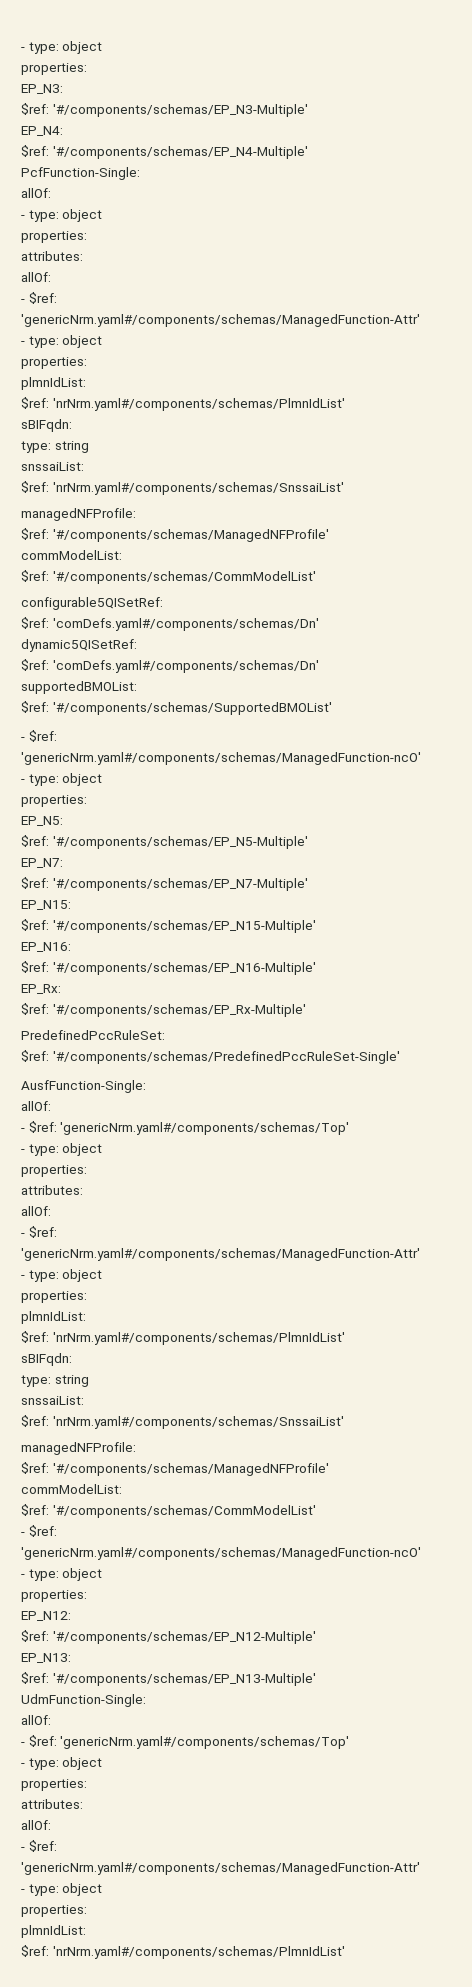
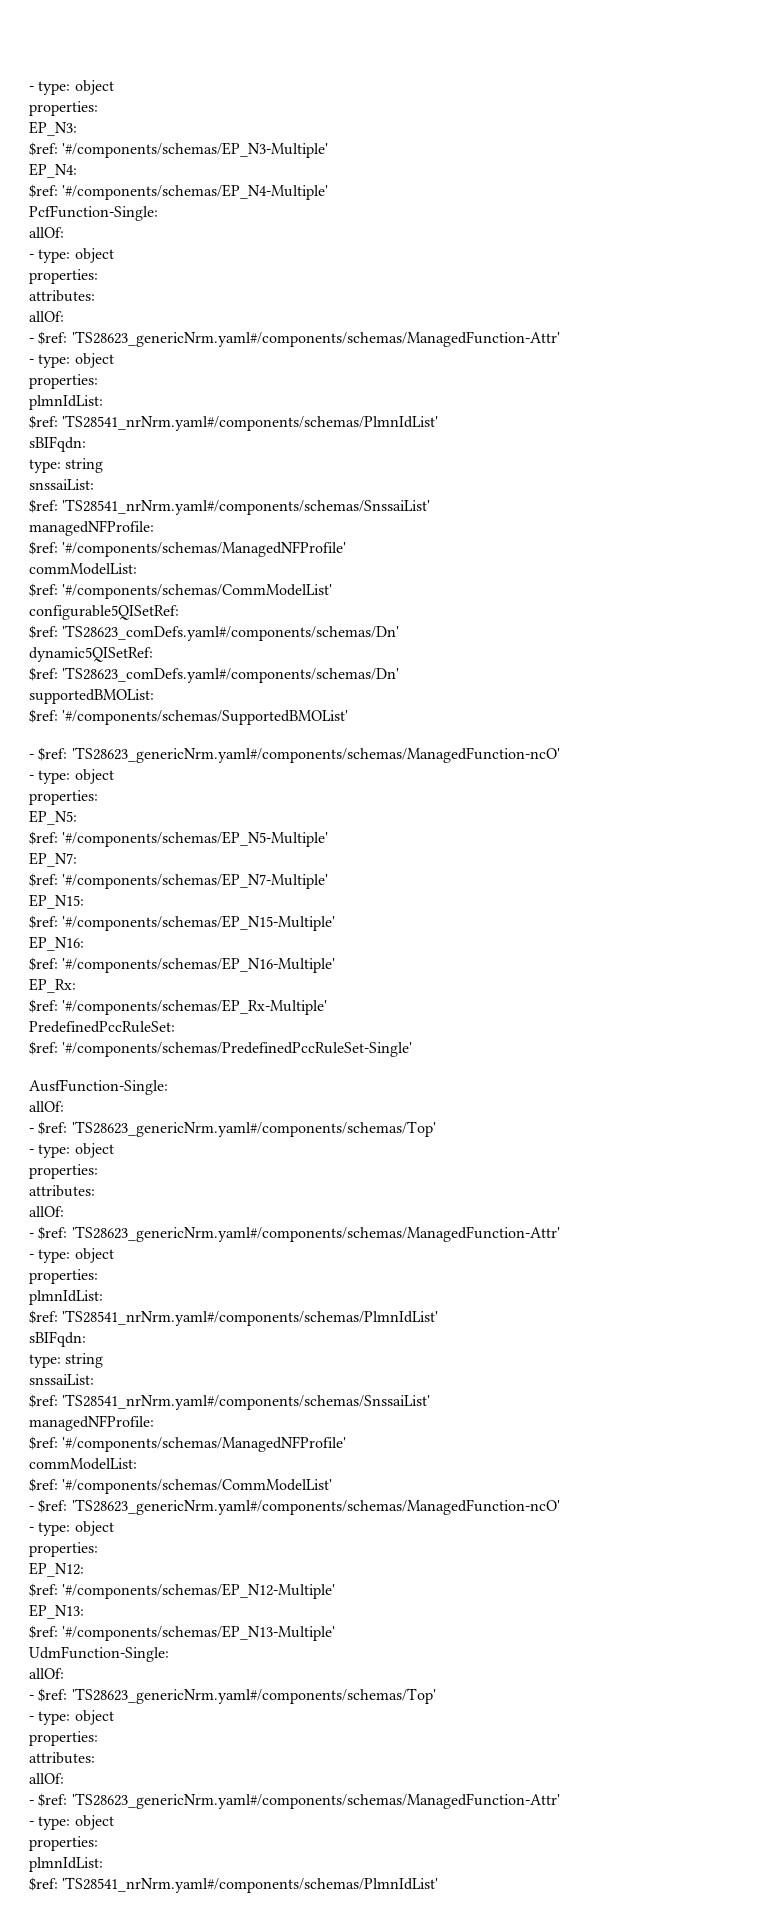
[21,314,420,327] [21,335,103,348] [21,357,87,369] [21,377,86,390] [21,397,345,411] [21,419,72,432] [21,441,89,453] [21,462,84,471] [21,481,344,495] 'genericNrm.yaml#/components/schemas/ManagedFunction-Attr' // - type: object // properties: // plmnIdList: // $ref: 'nrNrm.yaml#/components/schemas/PlmnIdList' // sBIFqdn: // type: string // snssaiList: // $ref: 'nrNrm.yaml#/components/schemas/SnssaiList' -> [71,331,560,347] [29,353,114,368] [29,374,98,389] [29,395,103,410] [29,415,439,431] [29,436,86,452] [29,458,104,473] [29,479,94,490] [29,499,431,515] 'TS28623_genericNrm.yaml#/components/schemas/ManagedFunction-Attr' // - type: object // properties: // plmnIdList: // $ref: 'TS28541_nrNrm.yaml#/components/schemas/PlmnIdList' // sBIFqdn: // type: string // snssaiList: // $ref: 'TS28541_nrNrm.yaml#/components/schemas/SnssaiList'
[52,618,319,631] 'comDefs.yaml#/components/schemas/Dn' -> [62,625,400,641] 'TS28623_comDefs.yaml#/components/schemas/Dn'
[52,660,319,673] 'comDefs.yaml#/components/schemas/Dn' -> [62,667,400,683] 'TS28623_comDefs.yaml#/components/schemas/Dn'
[21,752,421,765] 'genericNrm.yaml#/components/schemas/ManagedFunction-ncO' -> [71,747,560,763] 'TS28623_genericNrm.yaml#/components/schemas/ManagedFunction-ncO'
[60,1122,350,1135] [21,1143,103,1156] [21,1165,87,1177] [21,1185,83,1195] [21,1206,51,1216] [21,1226,57,1238] [21,1248,420,1261] [21,1269,103,1282] [21,1291,87,1303] [21,1311,86,1324] [21,1331,345,1345] [21,1353,72,1366] [21,1375,89,1387] [21,1396,84,1405] [21,1415,344,1429] 'genericNrm.yaml#/components/schemas/Top' // - type: object // properties: // attributes: // allOf: // - $ref: 'genericNrm.yaml#/components/schemas/ManagedFunction-Attr' // - type: object // properties: // plmnIdList: // $ref: 'nrNrm.yaml#/components/schemas/PlmnIdList' // sBIFqdn: // type: string // snssaiList: // $ref: 'nrNrm.yaml#/components/schemas/SnssaiList' -> [71,1121,436,1137] [29,1143,114,1158] [29,1164,98,1179] [29,1185,95,1197] [29,1206,64,1217] [29,1226,560,1242] [29,1248,114,1263] [29,1269,98,1284] [29,1290,103,1305] [29,1310,439,1326] [29,1331,86,1347] [29,1353,104,1368] [29,1374,94,1385] [29,1394,431,1410] 'TS28623_genericNrm.yaml#/components/schemas/Top' // - type: object // properties: // attributes: // allOf: // - $ref: 'TS28623_genericNrm.yaml#/components/schemas/ManagedFunction-Attr' // - type: object // properties: // plmnIdList: // $ref: 'TS28541_nrNrm.yaml#/components/schemas/PlmnIdList' // sBIFqdn: // type: string // snssaiList: // $ref: 'TS28541_nrNrm.yaml#/components/schemas/SnssaiList'
[21,1547,421,1560] 'genericNrm.yaml#/components/schemas/ManagedFunction-ncO' -> [71,1499,560,1515] 'TS28623_genericNrm.yaml#/components/schemas/ManagedFunction-ncO'
[60,1736,350,1749] [21,1757,103,1770] [21,1779,87,1791] [21,1799,83,1809] [21,1820,51,1830] [21,1840,57,1852] [21,1862,420,1875] [21,1883,103,1896] [21,1905,87,1917] [21,1925,86,1938] [21,1945,345,1959] 'genericNrm.yaml#/components/schemas/Top' // - type: object // properties: // attributes: // allOf: // - $ref: 'genericNrm.yaml#/components/schemas/ManagedFunction-Attr' // - type: object // properties: // plmnIdList: // $ref: 'nrNrm.yaml#/components/schemas/PlmnIdList' -> [71,1688,436,1704] [29,1710,114,1725] [29,1731,98,1746] [29,1752,95,1764] [29,1773,64,1784] [29,1793,560,1809] [29,1815,114,1830] [29,1836,98,1851] [29,1857,103,1872] [29,1877,439,1893] 'TS28623_genericNrm.yaml#/components/schemas/Top' // - type: object // properties: // attributes: // allOf: // - $ref: 'TS28623_genericNrm.yaml#/components/schemas/ManagedFunction-Attr' // - type: object // properties: // plmnIdList: // $ref: 'TS28541_nrNrm.yaml#/components/schemas/PlmnIdList'

